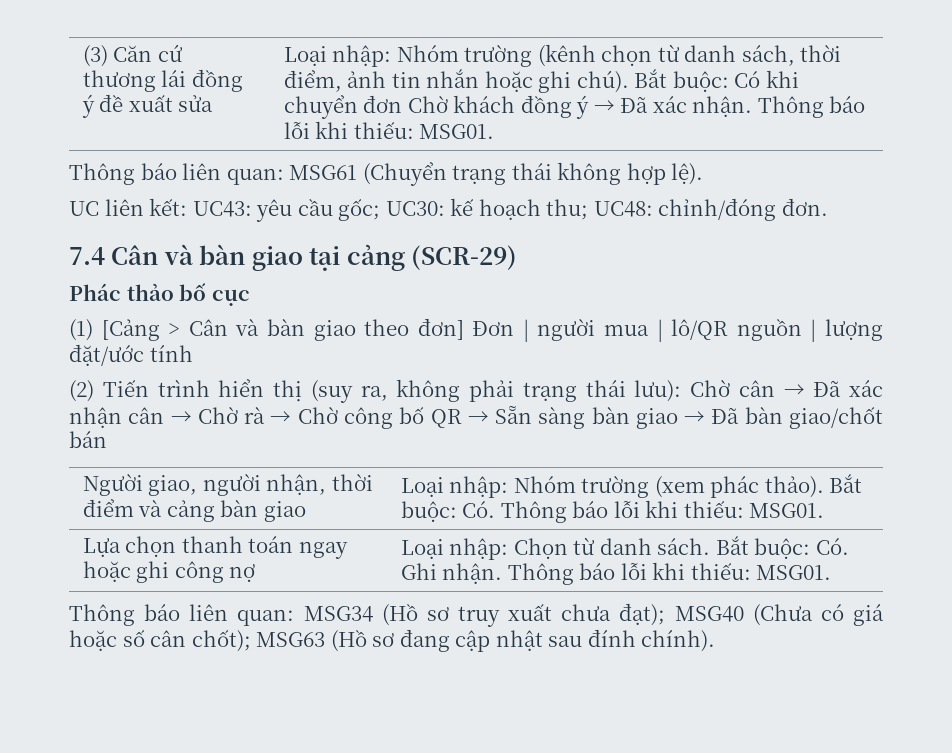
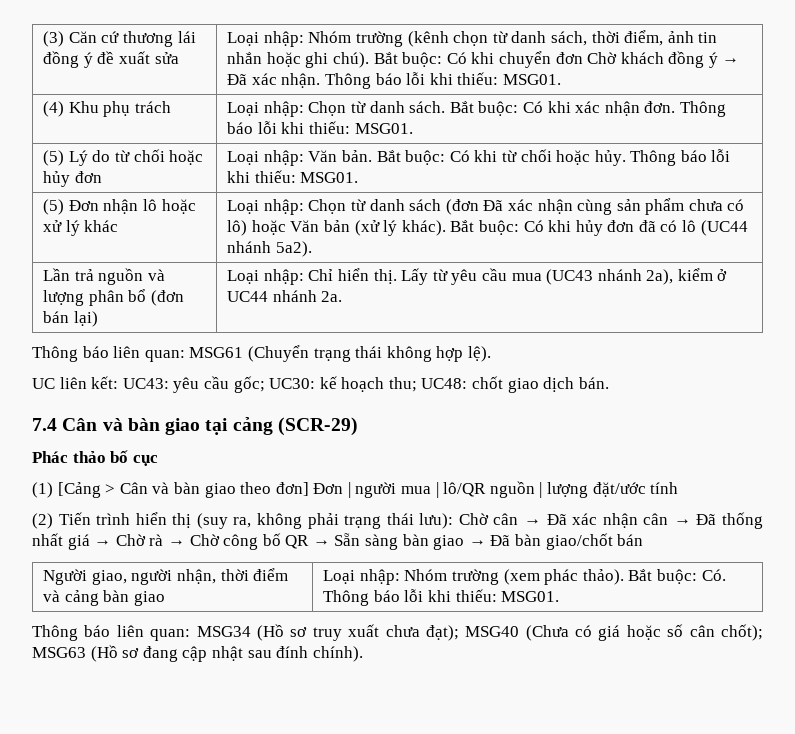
(495, 131) none -> [43,101,171,117] [227,101,726,117] [227,121,413,134] [43,149,204,166] [43,171,102,187] [227,149,731,166] [227,170,359,183] [43,199,196,215] [43,220,119,236] [227,198,745,215] [227,220,748,236] [227,241,312,257] [43,268,165,285] [43,289,184,306] [43,311,98,327] [227,268,728,285] [227,290,343,302] // (4) Khu phụ trách | Loại nhập: Chọn từ danh sách. Bắt buộc: Có khi xác nhận đơn. Thông báo lỗi khi thiếu: MSG01. // (5) Lý do từ chối hoặc hủy đơn | Loại nhập: Văn bản. Bắt buộc: Có khi từ chối hoặc hủy. Thông báo lỗi khi thiếu: MSG01. // (5) Đơn nhận lô hoặc xử lý khác | Loại nhập: Chọn từ danh sách (đơn Đã xác nhận cùng sản phẩm chưa có lô) hoặc Văn bản (xử lý khác). Bắt buộc: Có khi hủy đơn đã có lô (UC44 nhánh 5a2). // Lần trả nguồn và lượng phân bổ (đơn bán lại) | Loại nhập: Chỉ hiển thị. Lấy từ yêu cầu mua (UC43 nhánh 2a), kiểm ở UC44 nhánh 2a.
[658,198,828,221] chỉnh/đóng đơn. -> [472,376,609,393] chốt giao dịch bán.
(192, 417) none -> [696,512,763,529] [32,533,112,550] Đã thống nhất giá →
[82,536,348,559] [82,561,256,583] [400,536,849,560] [400,562,832,585] // Lựa chọn thanh toán ngay hoặc ghi công nợ | Loại nhập: Chọn từ danh sách. Bắt buộc: Có. Ghi nhận. Thông báo lỗi khi thiếu: MSG01. -> (560, 596) none

